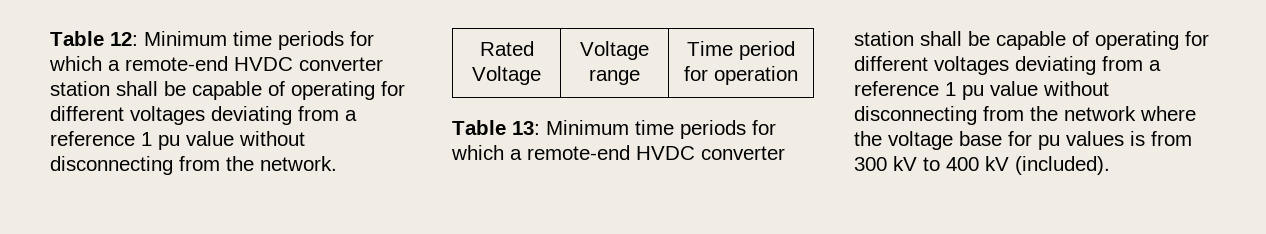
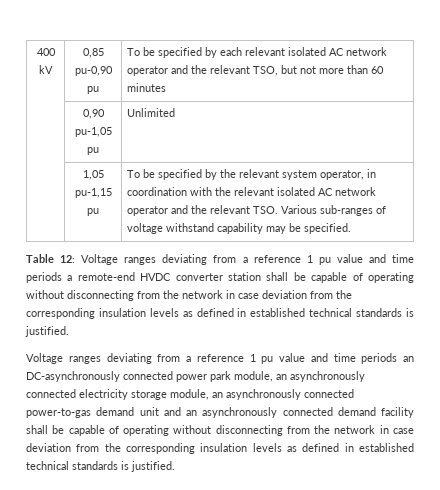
[50,31,374,50] [49,56,102,71] Table 12: Minimum time periods for which -> [36,48,56,56] [39,65,53,74] [82,48,104,58] [74,66,113,76] [87,86,99,94] [127,47,388,58] [127,65,385,76] [127,83,167,92] [82,109,105,119] [74,127,112,137] [87,147,99,155] [127,108,176,117] [82,170,104,180] [74,188,112,198] [87,208,99,216] [127,169,377,180] [127,187,377,196] [127,205,387,216] [127,223,352,234] [26,254,414,265] [26,272,62,283] 400 kV | 0,85 pu-0,90 pu | To be specified by each relevant isolated AC network operator and the relevant TSO, but not more than 60 minutes // | 0,90 pu-1,05 pu | Unlimited // | 1,05 pu-1,15 pu | To be specified by the relevant system operator, in coordination with the relevant isolated AC network operator and the relevant TSO. Various sub-ranges of voltage withstand capability may be specified. // Table 12: Voltage ranges deviating from a reference 1 pu value and time periods
[381,81,405,96] [50,106,357,125] [50,131,305,150] [50,156,337,175] [479,41,534,56] [472,66,541,85] [580,41,649,60] [589,69,640,85] [687,41,795,60] [684,66,798,85] [452,120,776,139] [451,145,785,160] [854,31,1209,50] [854,56,1161,75] [854,81,1109,100] [854,106,1196,125] [854,131,1192,150] [854,156,1110,175] for different voltages deviating from a reference 1 pu value without disconnecting from the network. // Rated Voltage | Voltage range | Time period for operation // Table 13: Minimum time periods for which a remote-end HVDC converter station shall be capable of operating for different voltages deviating from a reference 1 pu value without disconnecting from the network where the voltage base for pu values is from 300 kV to 400 kV (included). -> [26,290,352,301] [26,308,415,319] [25,326,69,337] [26,353,414,364] [26,371,365,382] [26,389,354,400] [26,407,414,418] [26,425,414,436] [26,443,414,454] [26,461,175,472] without disconnecting from the network in case deviation from the corresponding insulation levels as defined in established technical standards is justified. // Voltage ranges deviating from a reference 1 pu value and time periods an DC-asynchronously connected power park module, an asynchronously connected electricity storage module, an asynchronously connected power-to-gas demand unit and an asynchronously connected demand facility shall be capable of operating without disconnecting from the network in case deviation from the corresponding insulation levels as defined in established technical standards is justified.

